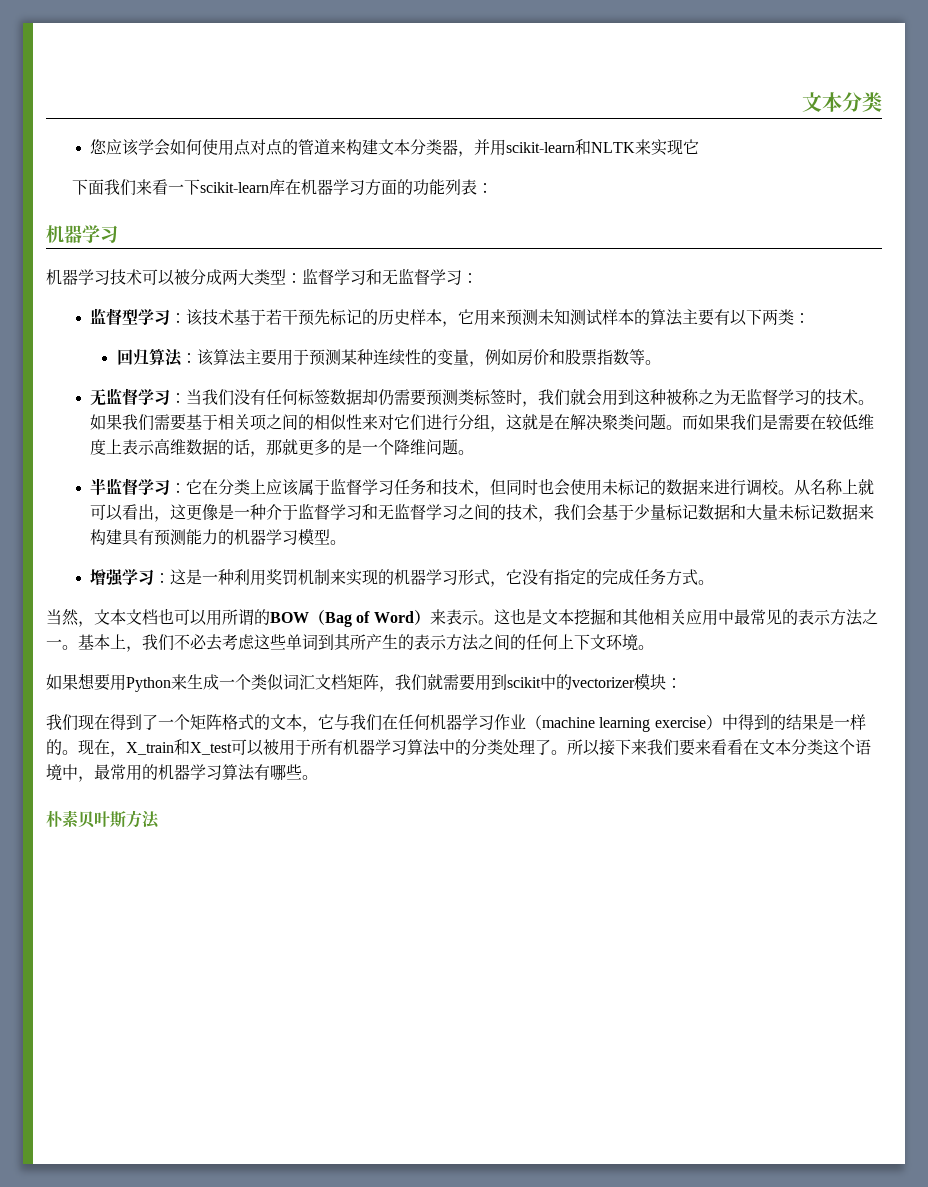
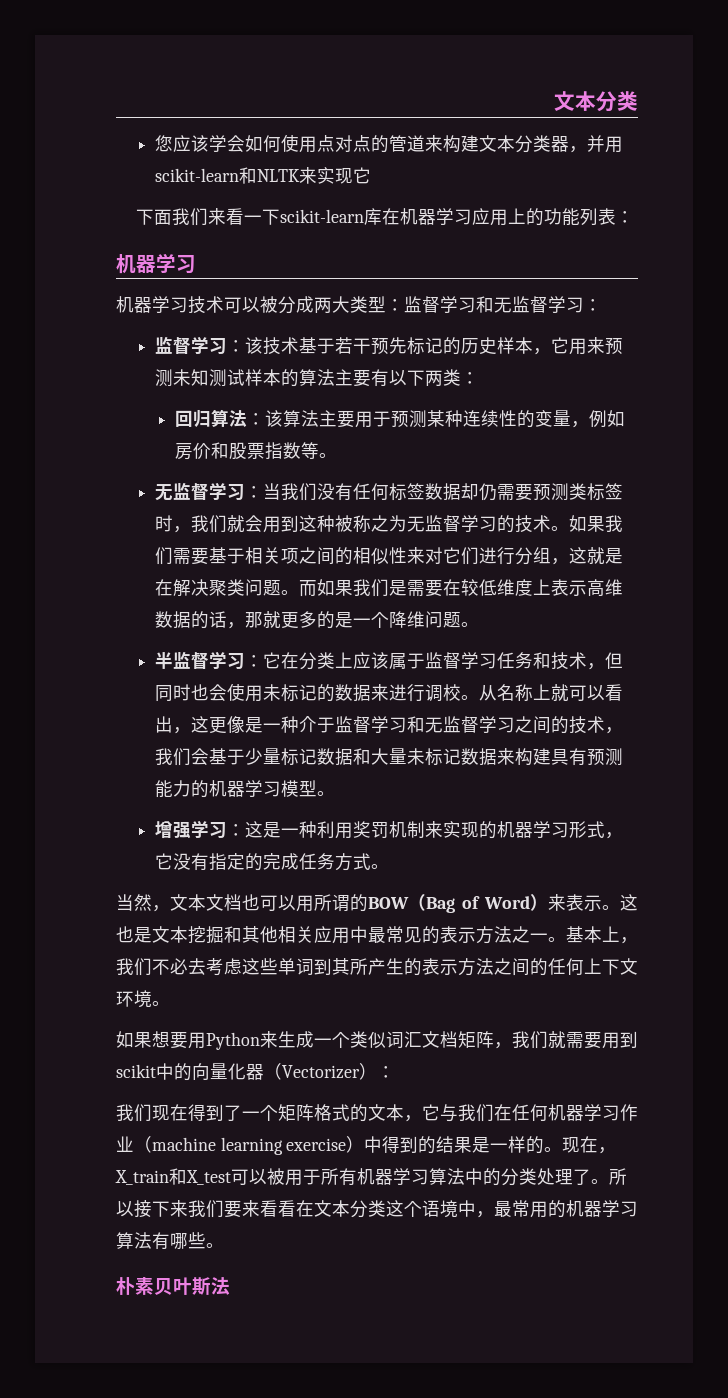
[365,179,398,196] 方面 -> [471,208,526,226] 应用上
[122,309,139,325] 型 -> (192, 345) none
[572,673,666,690] vectorizer模块 -> [192,1063,377,1080] 向量化器（Vectorizer）
[126,810,142,828] 方 -> (211, 1286) none

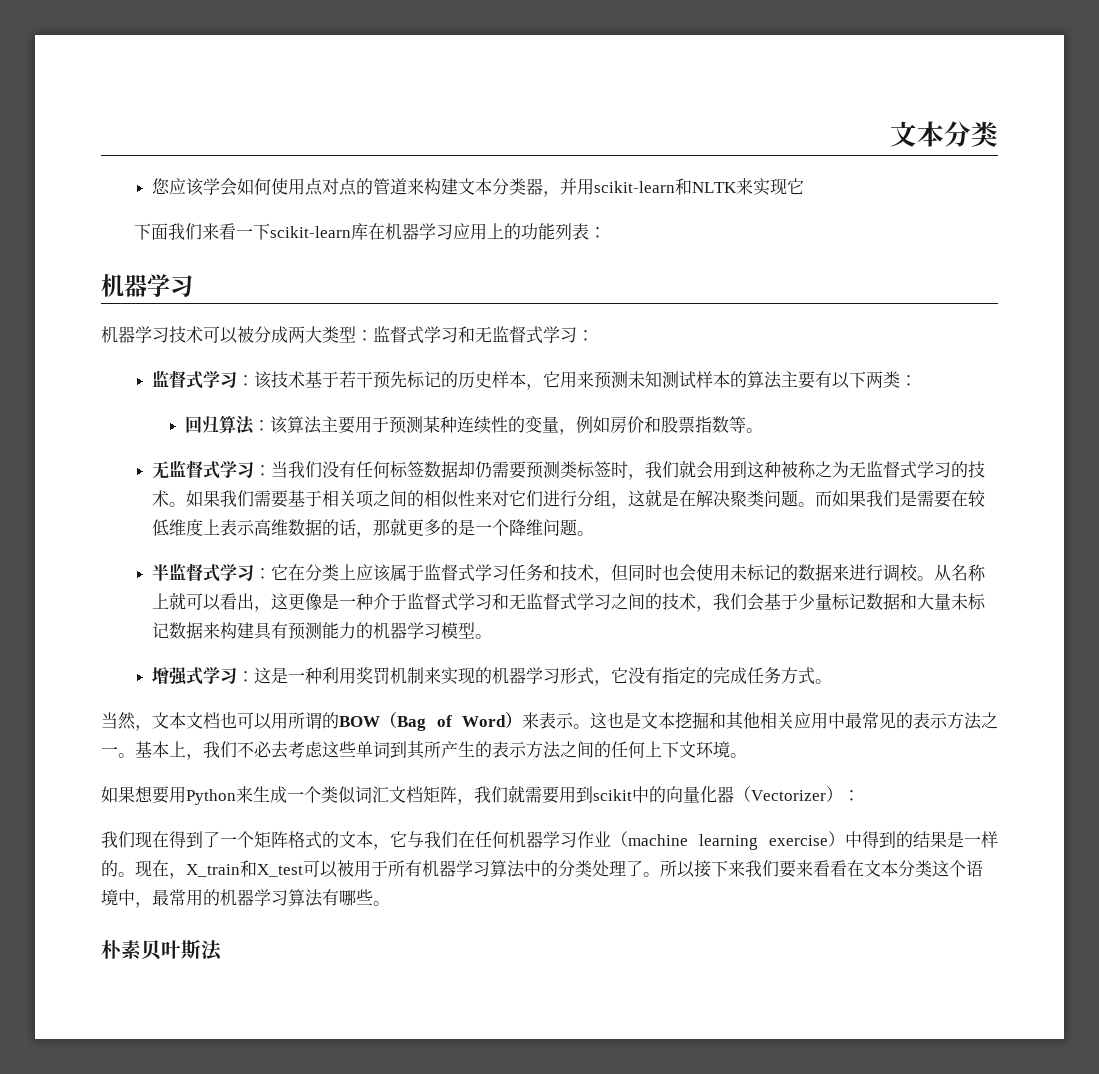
[440,296,548,313] 学习和无监督 -> [407,326,543,344] 式学习和无监督式
(192, 345) none -> [186,371,204,389] 式
(210, 491) none -> [203,461,221,479] 式
(462, 523) none -> [900,461,918,479] 式
(210, 660) none -> [203,564,221,582] 式
(462, 660) none -> [458,564,476,582] 式
[371,716,480,733] 学习和无监督 -> [441,593,578,611] 式学习和无监督式
(192, 830) none -> [186,667,204,685] 式

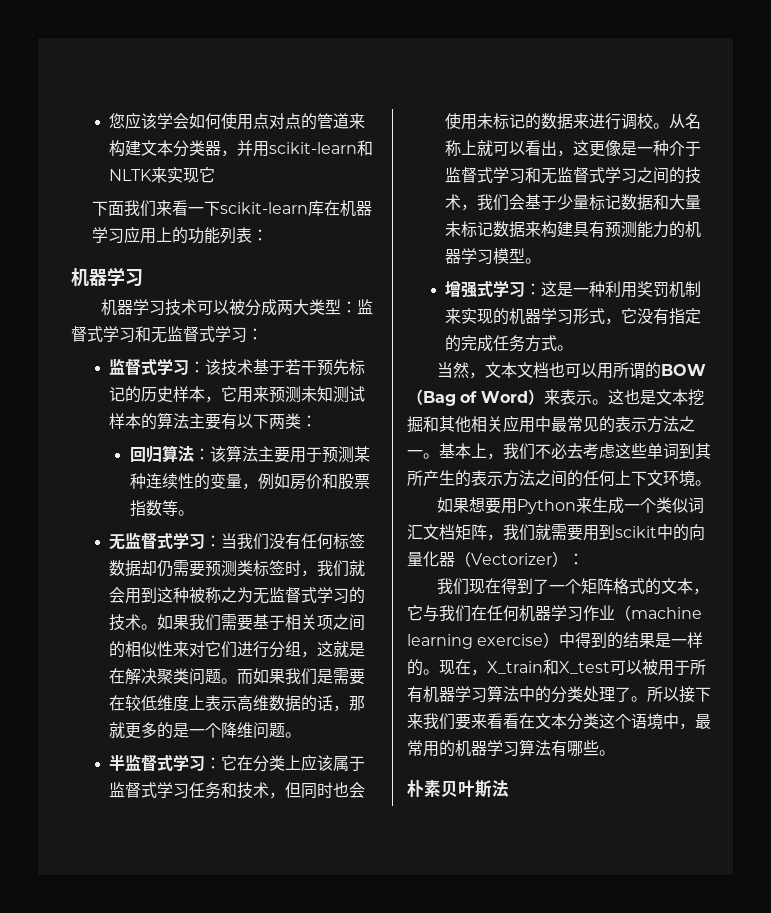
[890,121,998,147] 文本分类 // -> (109, 121) none

